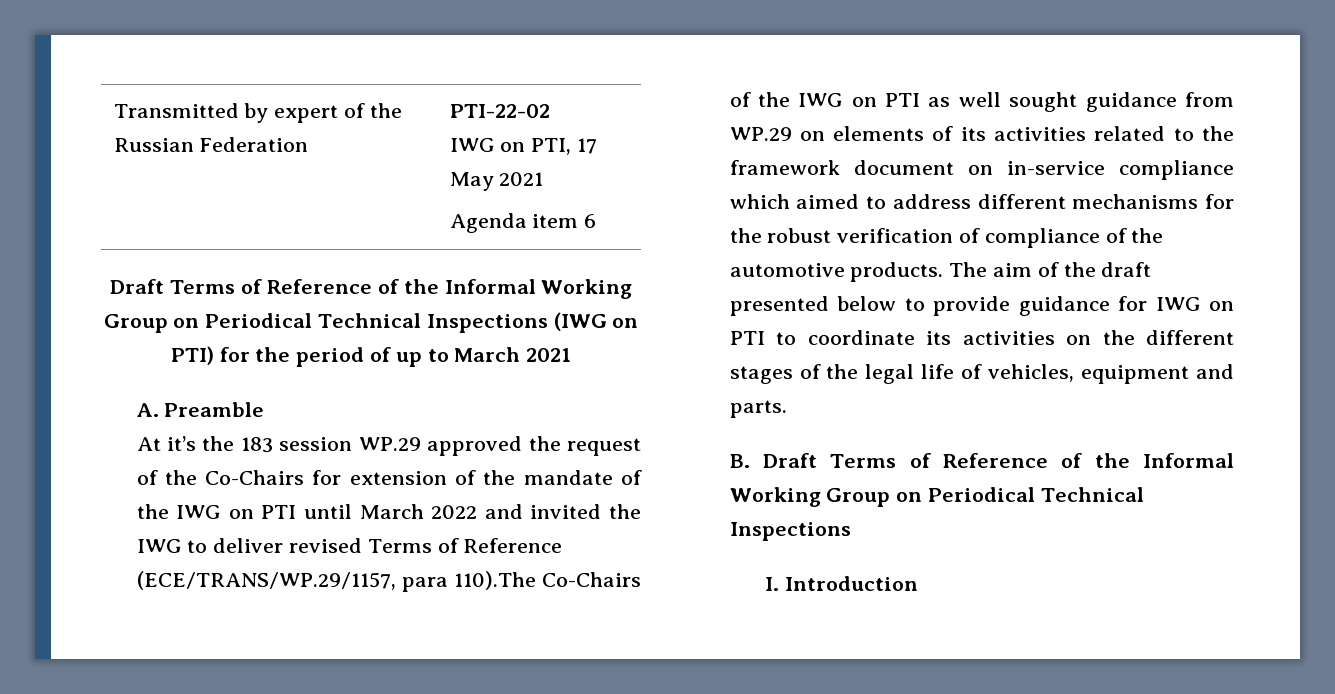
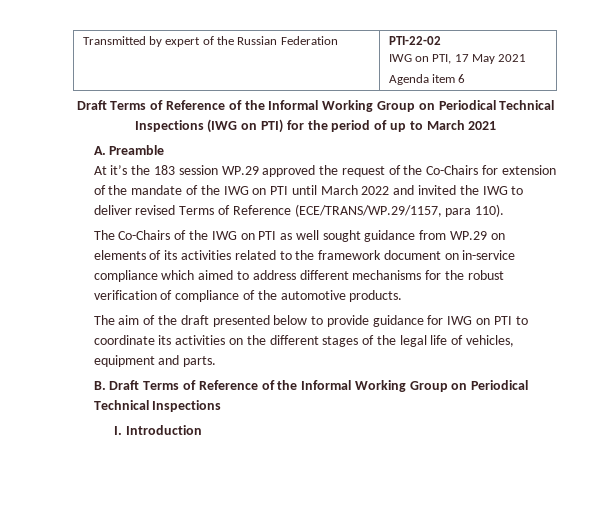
[453,571,536,590] 110).The -> [475,204,505,217] [93,230,115,240] 110). // The
(944, 272) none -> (403, 296) //

